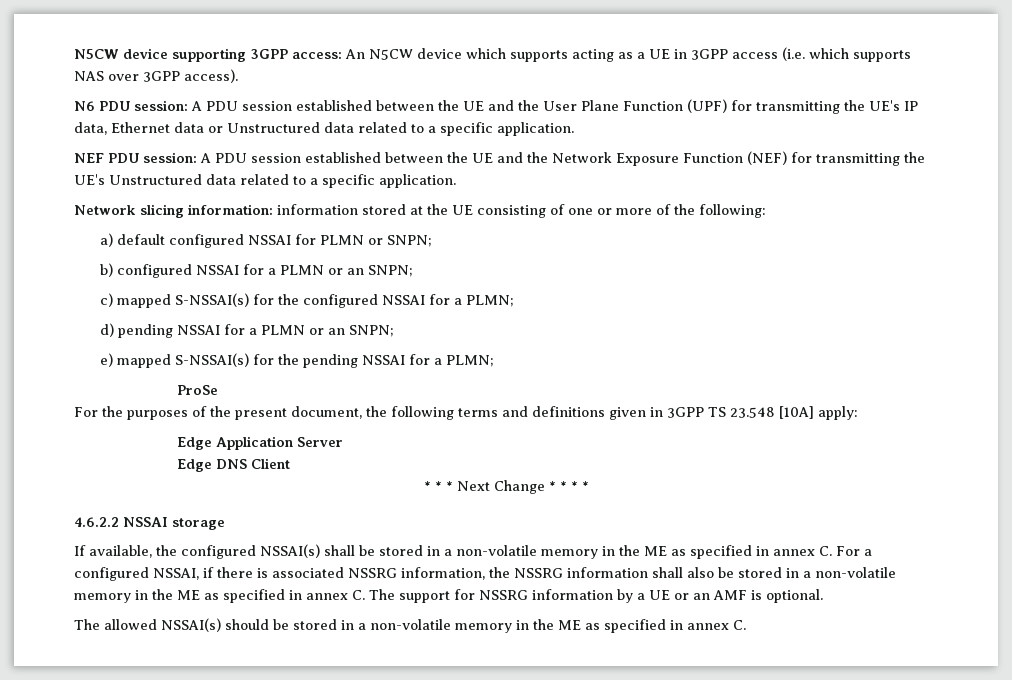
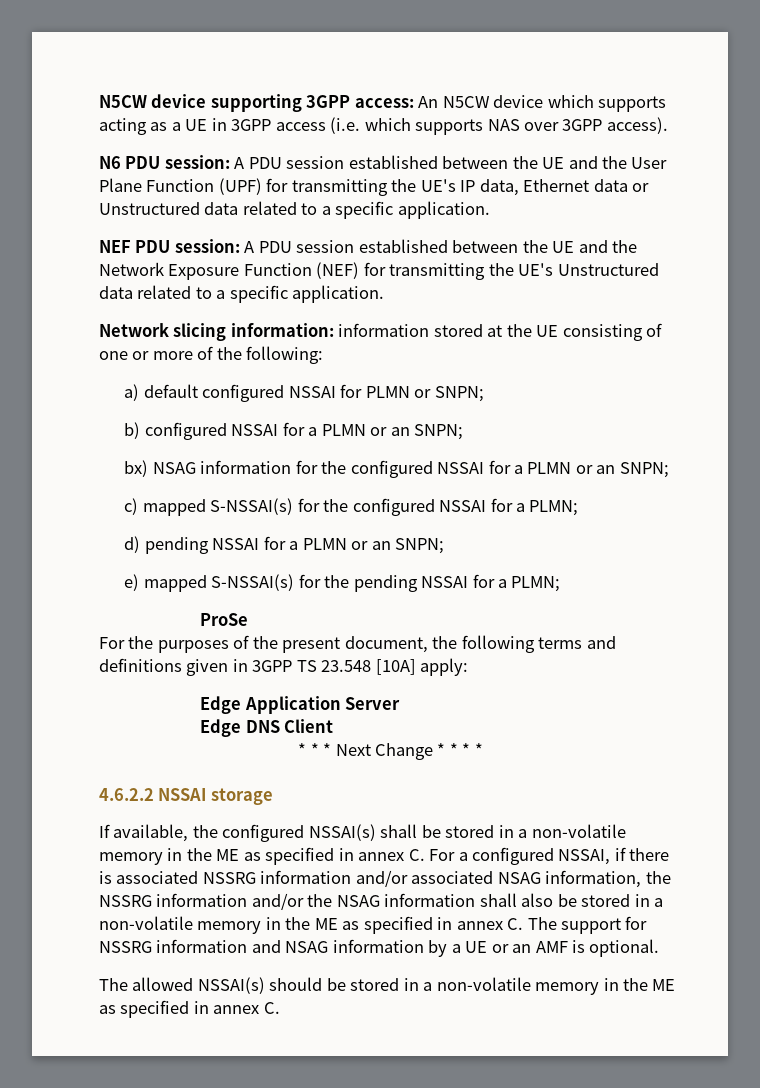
(413, 271) none -> [124,460,669,478] // bx) NSAG information for the configured NSSAI for a PLMN or an SNPN;
[401,567,563,580] information, the NSSRG -> [260,870,671,888] [99,893,380,910] information and/or associated NSAG information, the NSSRG information and/or the NSAG
(613, 594) none -> [251,939,424,953] and NSAG information

